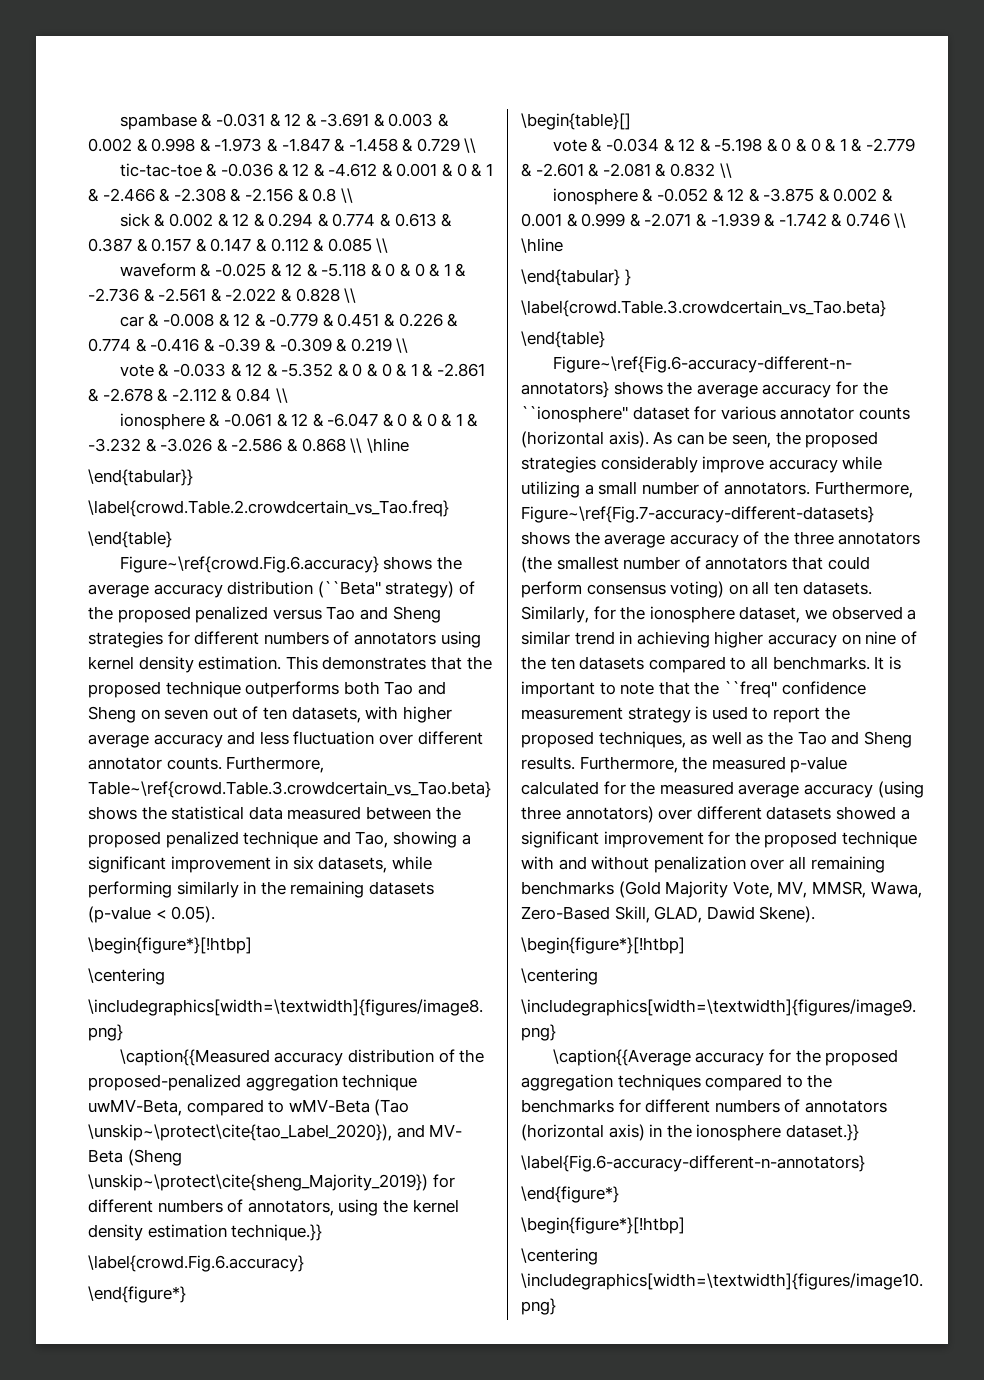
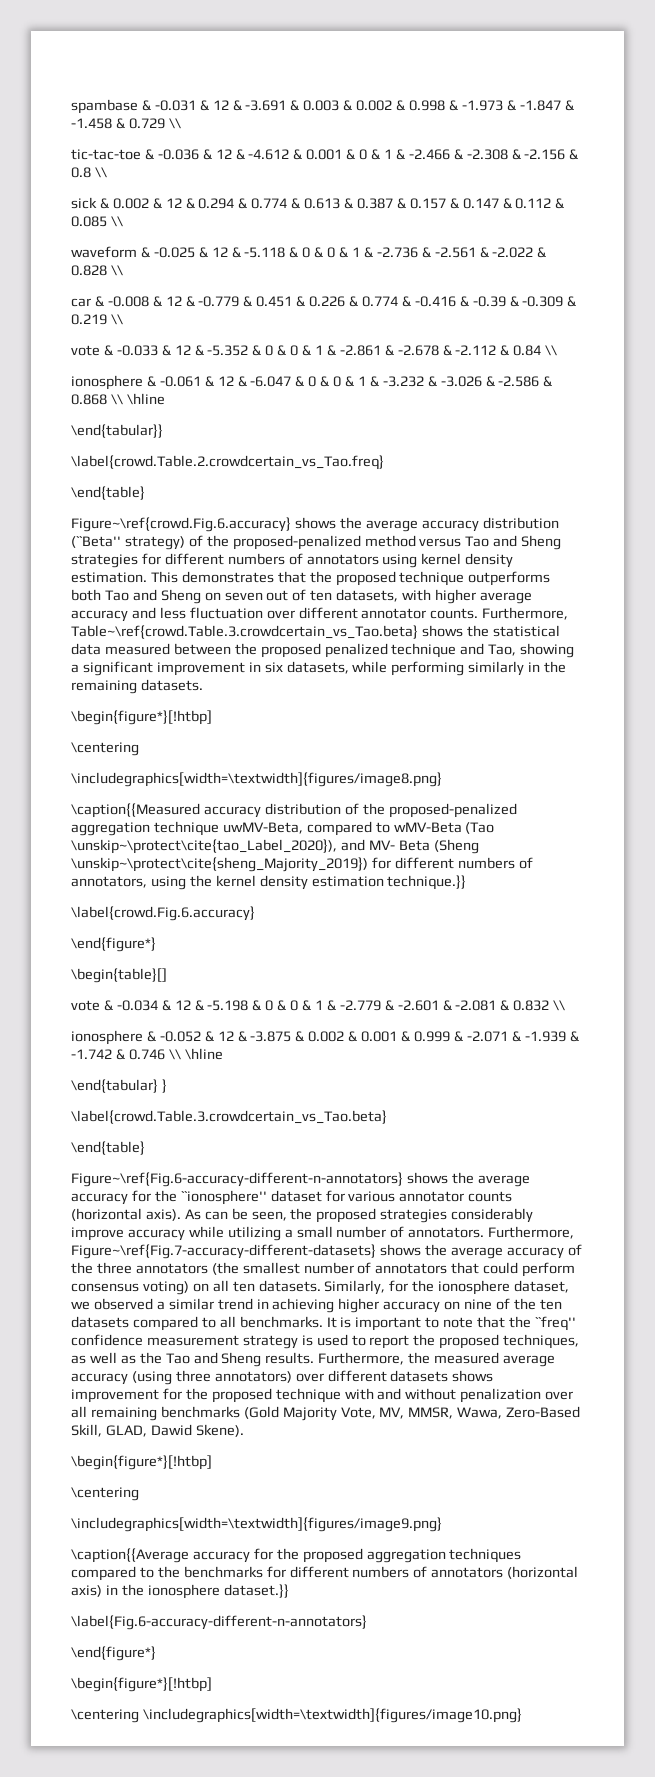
[117,606,269,623] proposed penalized -> [232,535,416,550] proposed-penalized method
[368,881,434,895] [88,906,216,923] datasets (p-value < 0.05). -> [140,679,203,691] datasets.
[790,756,848,773] [521,781,734,795] p-value calculated for the measured -> (500, 1358) none
[835,806,910,820] [521,831,599,848] showed a significant -> [452,1370,494,1382] shows

